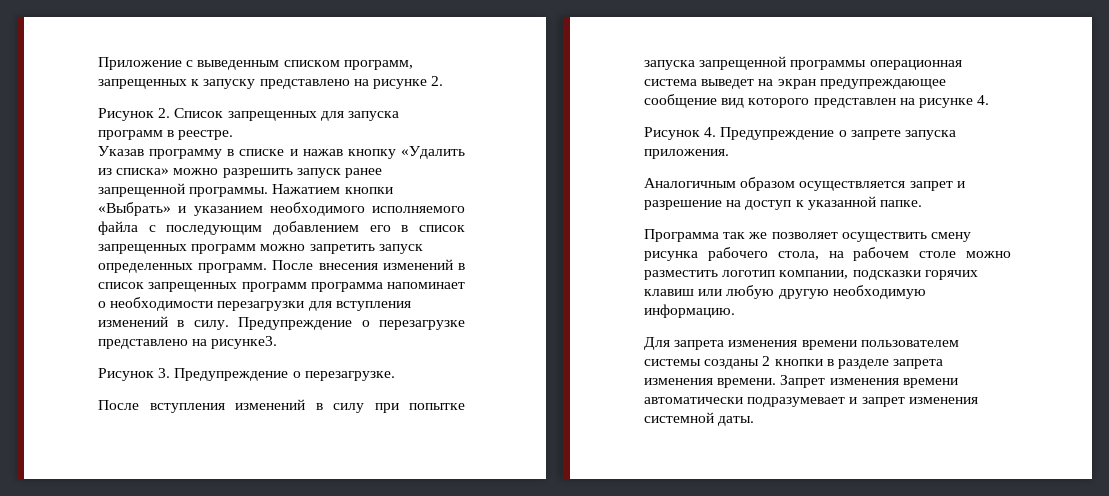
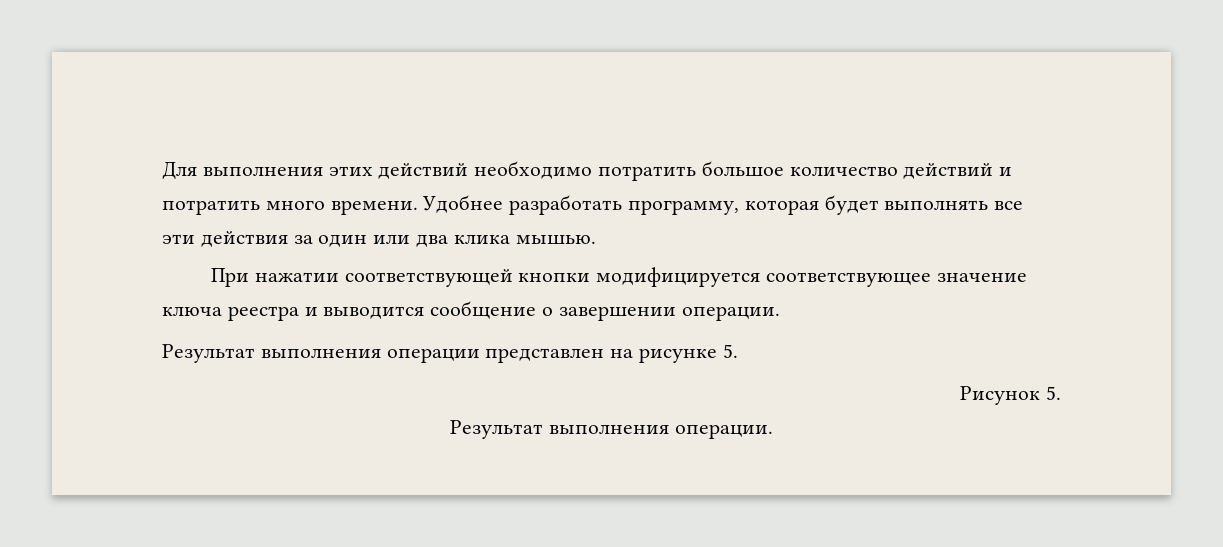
[98,57,413,70] [98,76,444,89] [98,108,399,121] [98,130,234,140] [98,146,465,159] [98,168,382,178] [98,183,393,197] [98,202,465,216] [98,221,466,235] [98,244,423,254] [98,259,465,273] [98,282,465,292] [98,297,411,311] [98,316,465,330] [98,336,278,349] [98,368,395,381] [98,399,465,413] [644,56,962,70] [644,79,946,89] [644,94,810,108] Приложение с выведенным списком программ, запрещенных к запуску представлено на рисунке 2. // Рисунок 2. Список запрещенных для запуска программ в реестре. // Указав программу в списке и нажав кнопку «Удалить из списка» можно разрешить запуск ранее запрещенной программы. Нажатием кнопки «Выбрать» и указанием необходимого исполняемого файла с последующим добавлением его в список запрещенных программ можно запретить запуск определенных программ. После внесения изменений в список запрещенных программ программа напоминает о необходимости перезагрузки для вступления изменений в силу. Предупреждение о перезагрузке представлено на рисунке3. // Рисунок 3. Предупреждение о перезагрузке. // После вступления изменений в силу при попытке запуска запрещенной программы операционная система выведет на экран предупреждающее сообщение вид которого -> [162,161,1013,181] [162,195,1024,215] [162,231,596,247] [210,267,1027,287] [162,301,780,321] [162,344,480,363] Для выполнения этих действий необходимо потратить большое количество действий и потратить много времени. Удобнее разработать программу, которая будет выполнять все эти действия за один или два клика мышью. // При нажатии соответствующей кнопки модифицируется соответствующее значение ключа реестра и выводится сообщение о завершении операции. // Результат выполнения операции
[977,95,990,105] [644,127,956,140] [644,149,729,159] [644,177,965,191] [644,196,922,210] [644,229,971,242] [644,247,1011,261] [644,270,978,280] [644,285,926,299] [644,304,735,318] [644,337,959,350] [644,356,944,369] [644,375,958,388] [644,397,978,407] [644,412,755,426] 4. // Рисунок 4. Предупреждение о запрете запуска приложения. // Аналогичным образом осуществляется запрет и разрешение на доступ к указанной папке. // Программа так же позволяет осуществить смену рисунка рабочего стола, на рабочем столе можно разместить логотип компании, подсказки горячих клавиш или любую другую необходимую информацию. // Для запрета изменения времени пользователем системы созданы 2 кнопки в разделе запрета изменения времени. Запрет изменения времени автоматически подразумевает и запрет изменения системной даты. -> [722,344,738,358] [960,386,1061,405] [450,420,773,439] 5. // Рисунок 5. // Результат выполнения операции.

